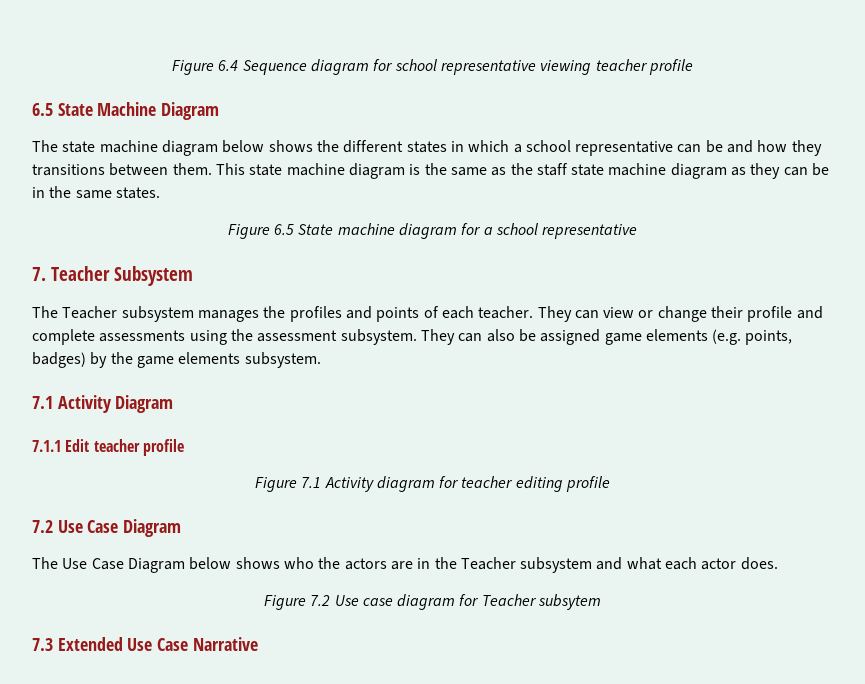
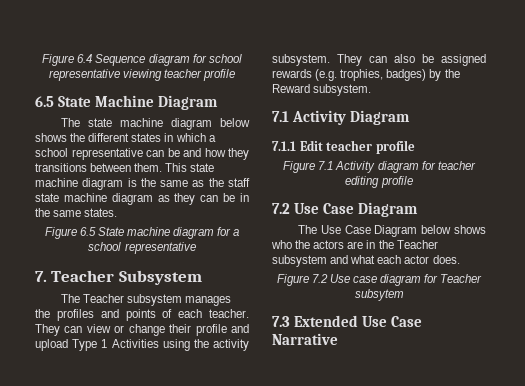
[32,329,186,345] complete assessments -> [35,339,159,351] upload Type 1 Activities
[257,330,338,342] assessment -> [213,339,249,351] activity
[604,329,793,345] game elements (e.g. points, -> [272,69,384,81] rewards (e.g. trophies,
[136,352,241,368] game elements -> [272,84,310,93] Reward

